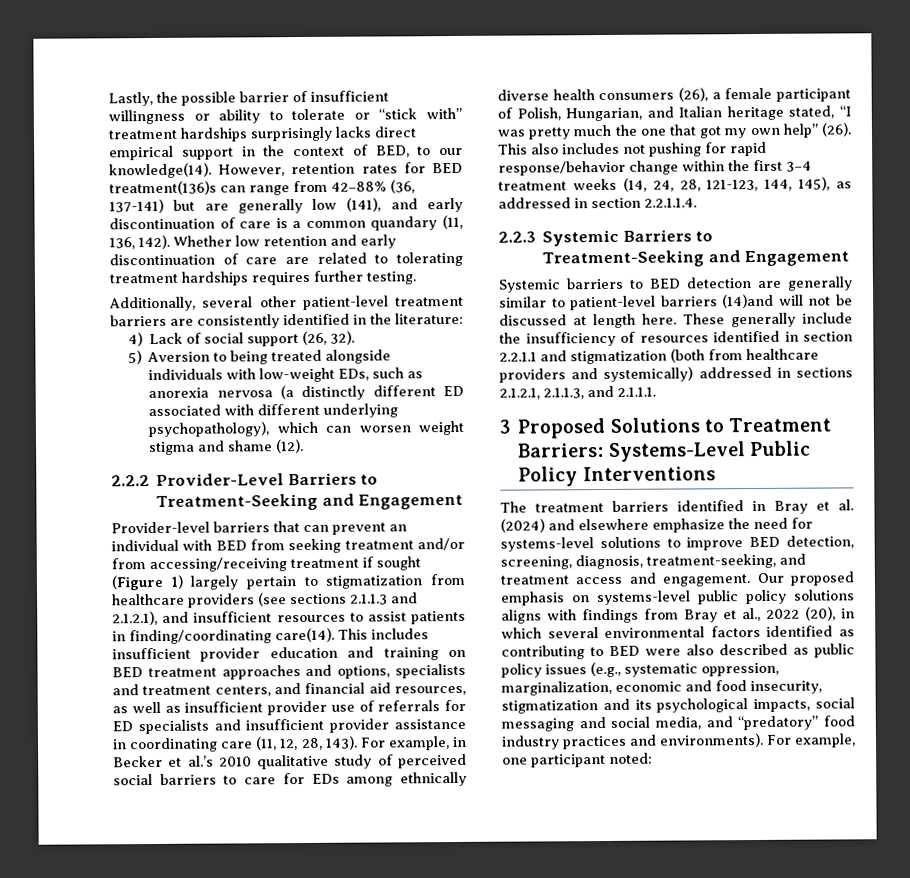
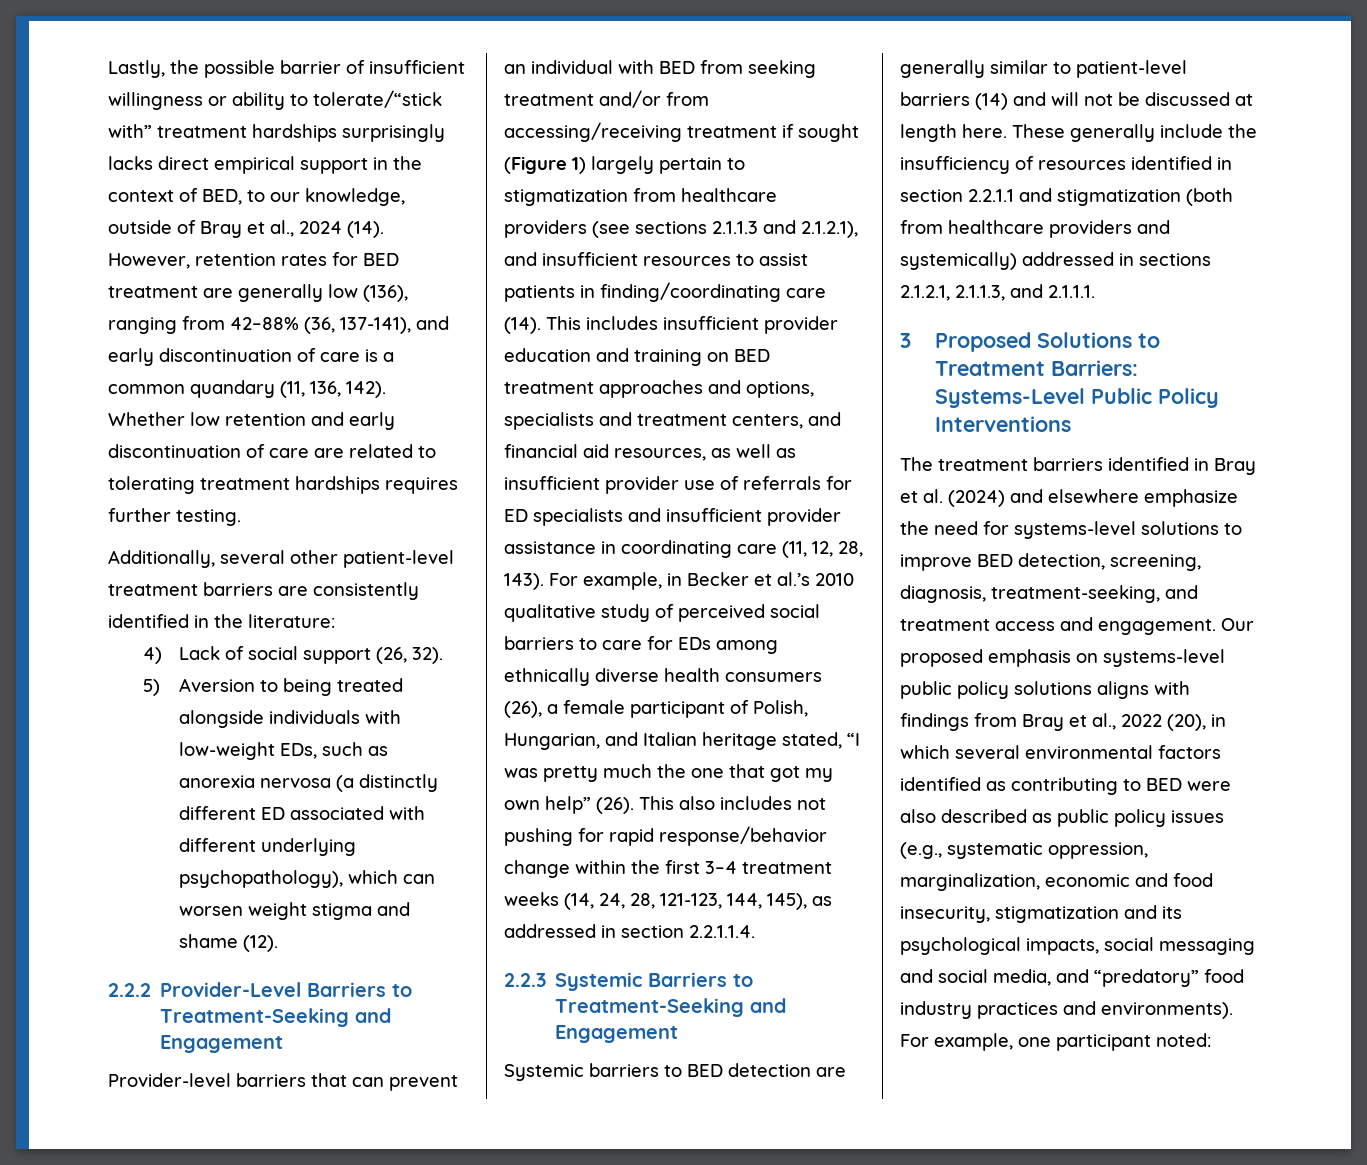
[291,108,418,121] tolerate or “stick -> [313,90,442,108] tolerate/“stick
[109,162,212,179] knowledge(14). -> [305,188,405,206] [108,220,384,238] knowledge, outside of Bray et al., 2024 (14).
[109,179,415,196] [109,197,382,214] treatment(136)s can range from 42–88% (36, 137-141) but are generally low (141), -> [108,284,408,302] [108,316,411,334] treatment are generally low (136), ranging from 42–88% (36, 137-141),
[275,627,335,643] care(14). -> [786,288,826,298] [504,317,541,334] care (14).
[722,293,775,309] (14)and -> [975,92,1046,110] (14) and

